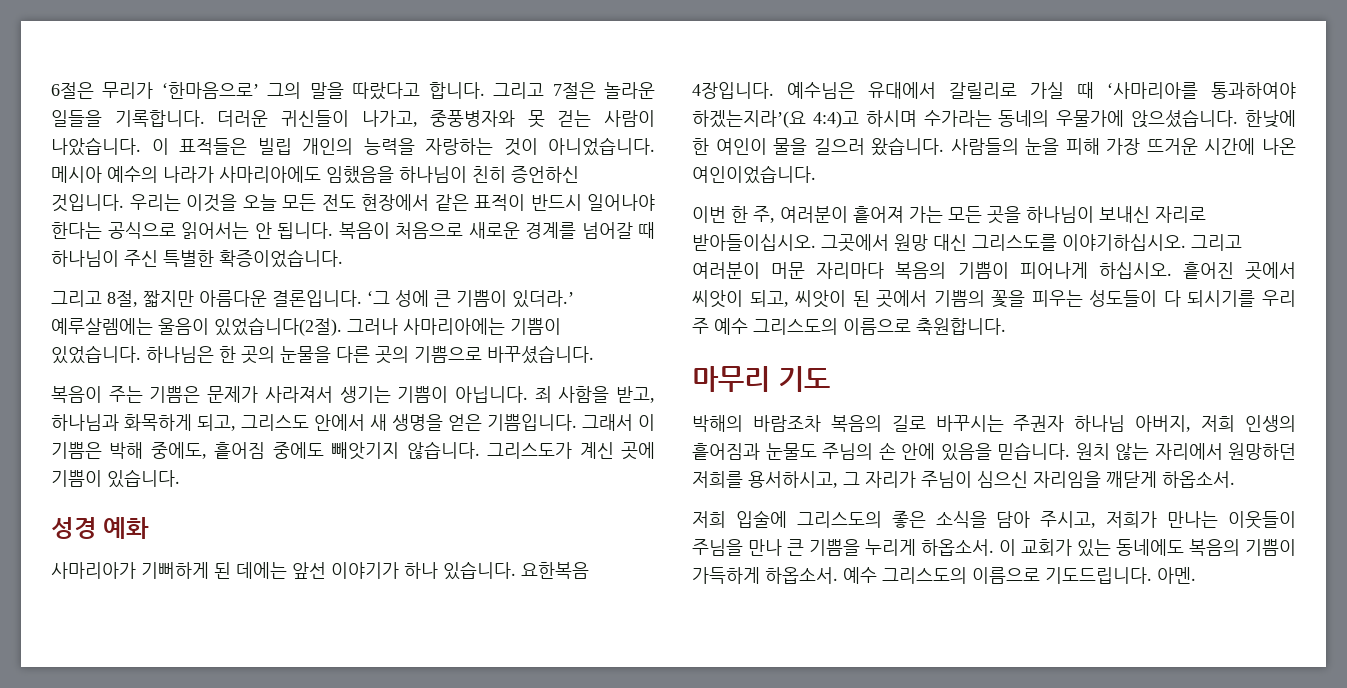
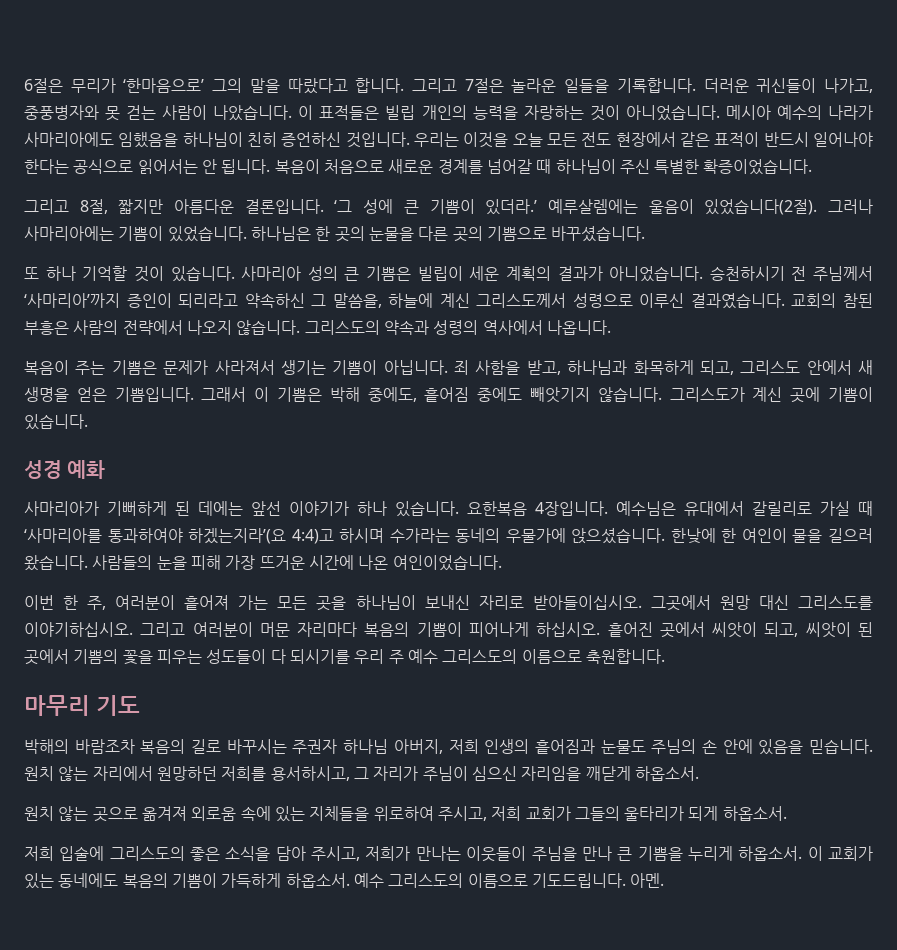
(594, 354) none -> [24,266,873,282] [24,293,874,309] [24,320,611,335] // 또 하나 기억할 것이 있습니다. 사마리아 성의 큰 기쁨은 빌립이 세운 계획의 결과가 아니었습니다. 승천하시기 전 주님께서 ‘사마리아’까지 증인이 되리라고 약속하신 그 말씀을, 하늘에 계신 그리스도께서 성령으로 이루신 결과였습니다. 교회의 참된 부흥은 사람의 전략에서 나오지 않습니다. 그리스도의 약속과 성령의 역사에서 나옵니다.
(1235, 479) none -> [24,806,787,822] // 원치 않는 곳으로 옮겨져 외로움 속에 있는 지체들을 위로하여 주시고, 저희 교회가 그들의 울타리가 되게 하옵소서.

